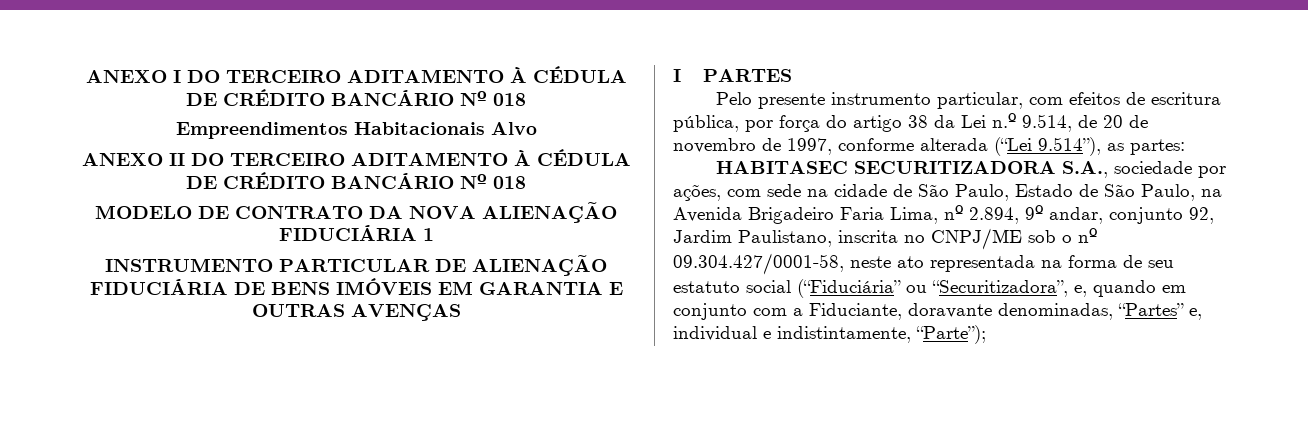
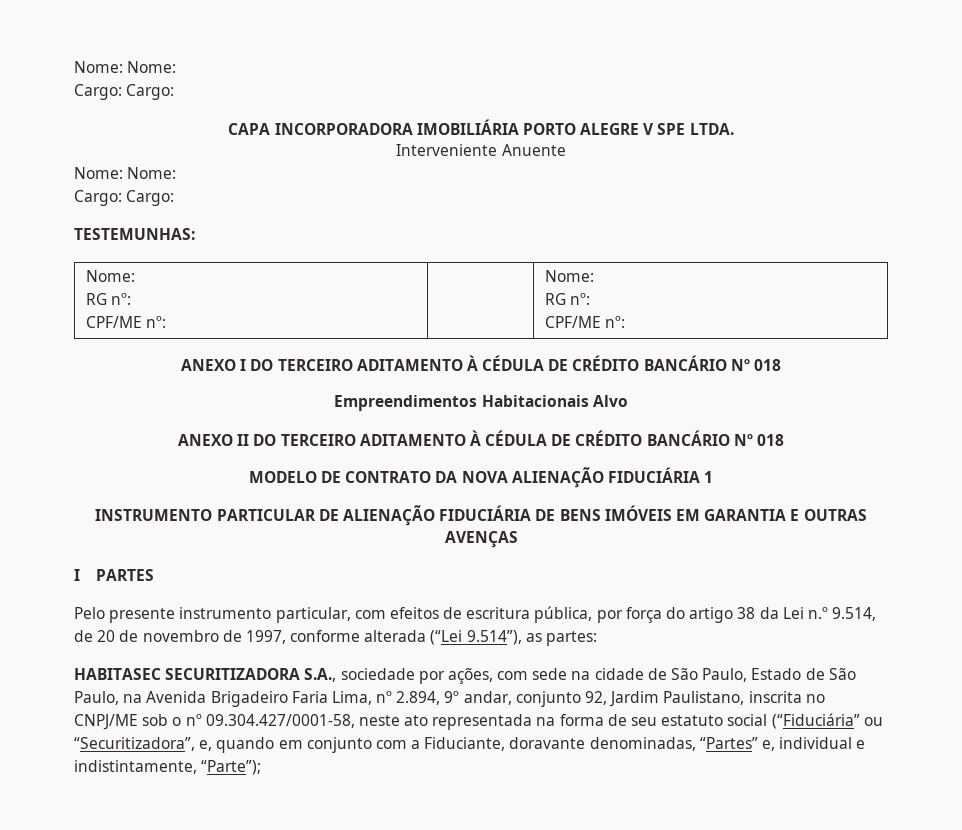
(85, 76) none -> [74,61,177,73] [74,84,175,100] [228,119,734,135] [396,144,566,156] [74,167,177,179] [74,190,175,206] [74,228,195,240] [86,270,136,282] [86,293,132,305] [86,316,167,328] [545,270,595,282] [545,293,591,305] [545,316,626,328] Nome: Nome: // Cargo: Cargo: // CAPA INCORPORADORA IMOBILIÁRIA PORTO ALEGRE V SPE LTDA. // Interveniente Anuente // Nome: Nome: // Cargo: Cargo: // TESTEMUNHAS: // Nome: // RG nº: // CPF/ME nº: | | Nome: // RG nº: // CPF/ME nº: //

